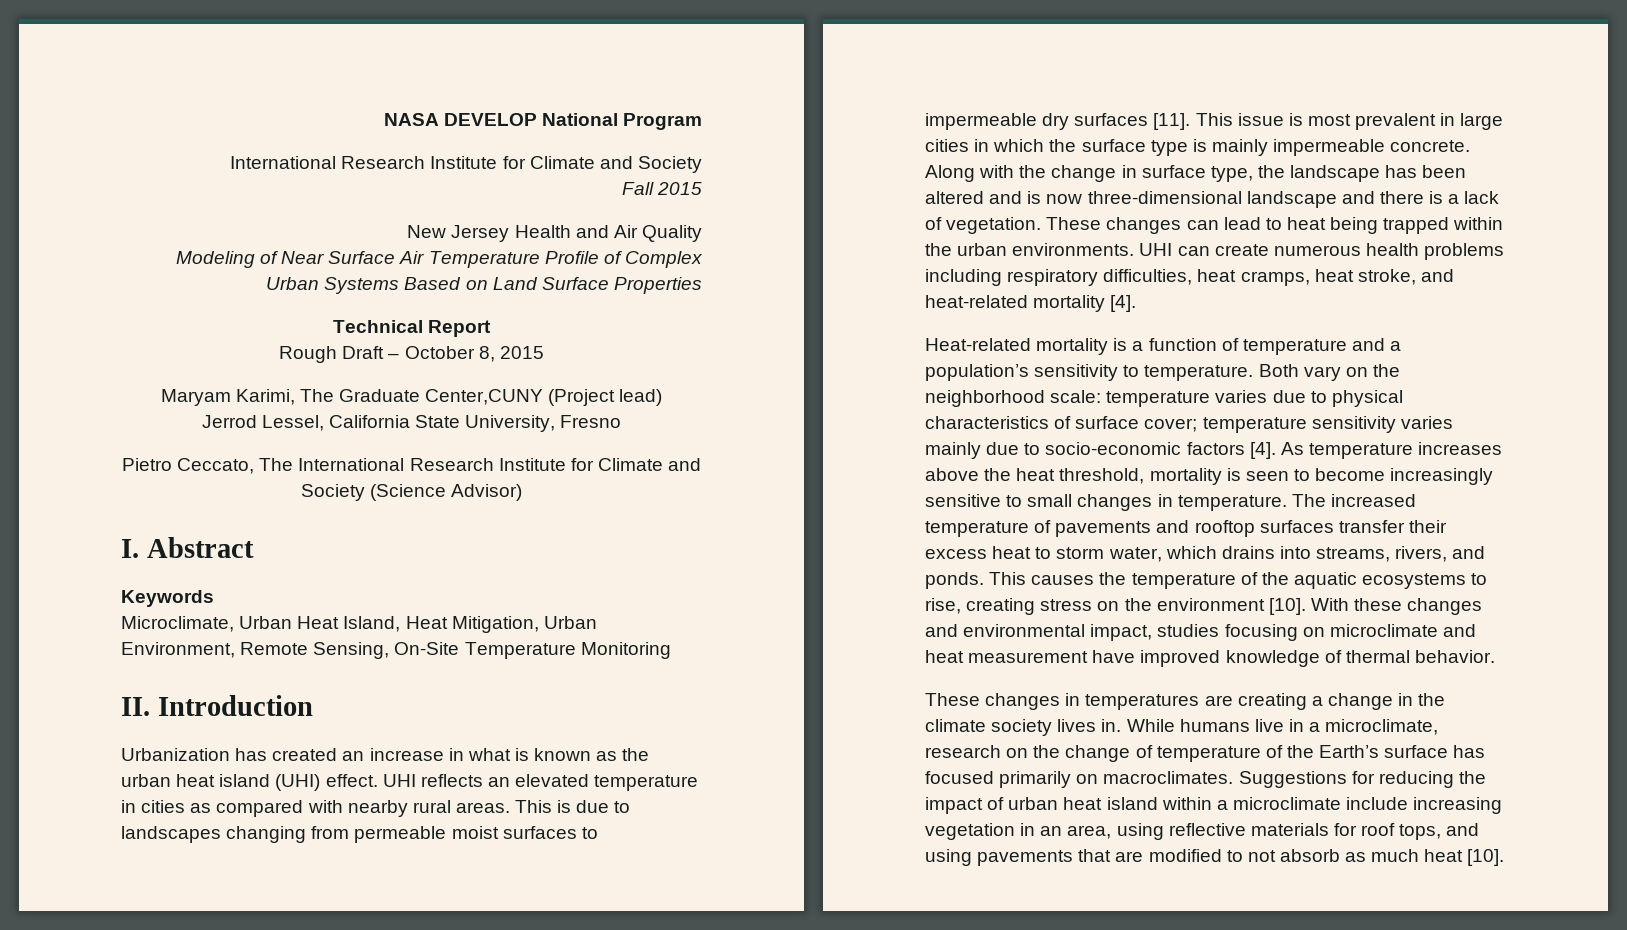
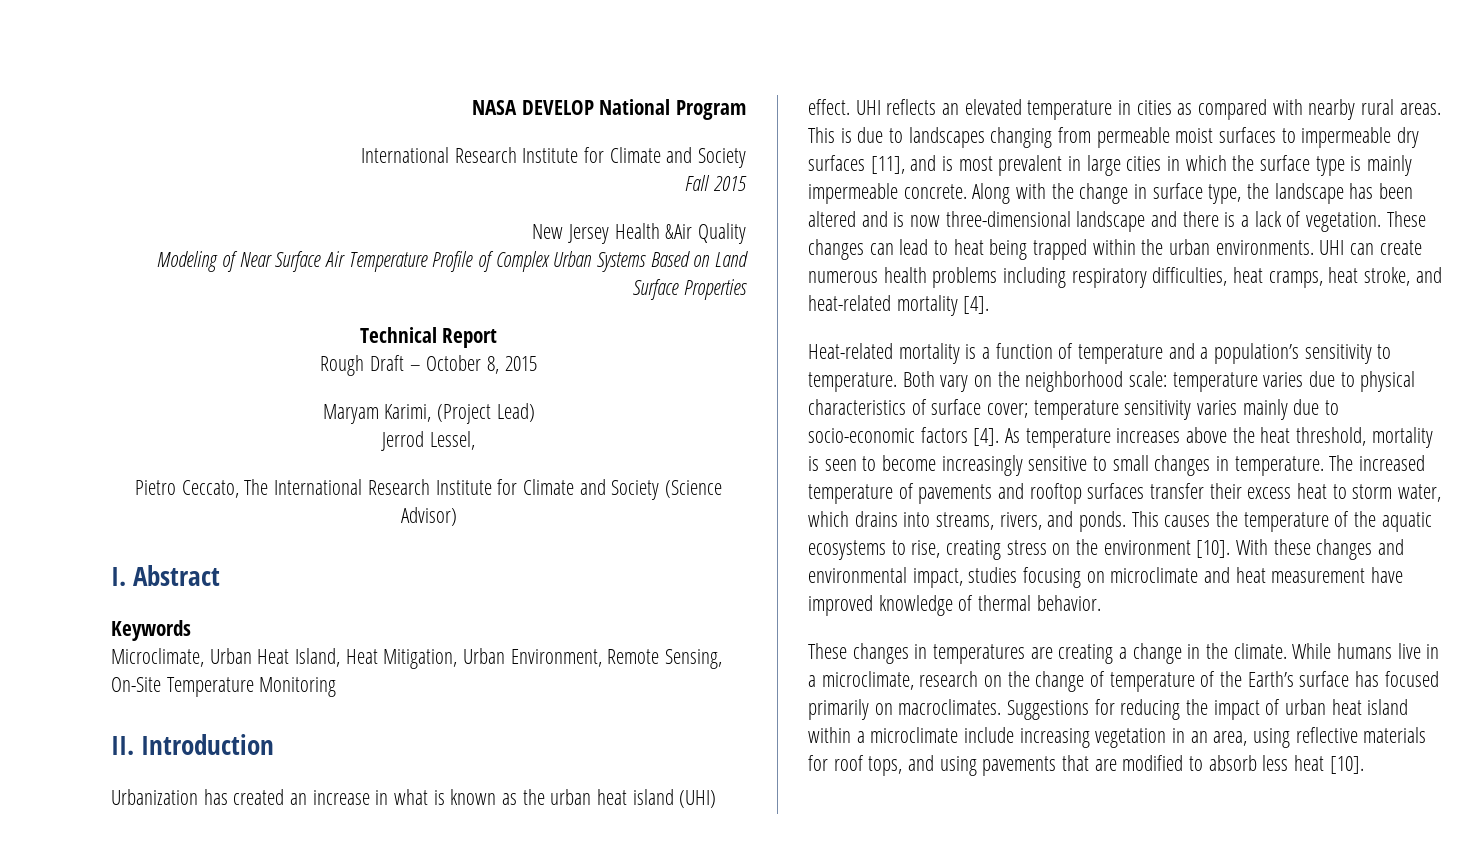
[575,225,638,238] and Air -> [665,224,693,239] &Air
[299,389,663,406] [201,415,622,432] The Graduate Center,CUNY (Project lead) // Jerrod Lessel, California State University, Fresno -> [436,403,535,424] [381,431,475,451] (Project Lead) // Jerrod Lessel,
[1153,113,1284,130] [11]. This issue -> [870,155,937,174] [11], and
[925,719,1122,736] climate society lives in. -> [1233,643,1287,659] climate.
[1247,849,1420,862] not absorb as much -> [1208,755,1289,771] absorb less

